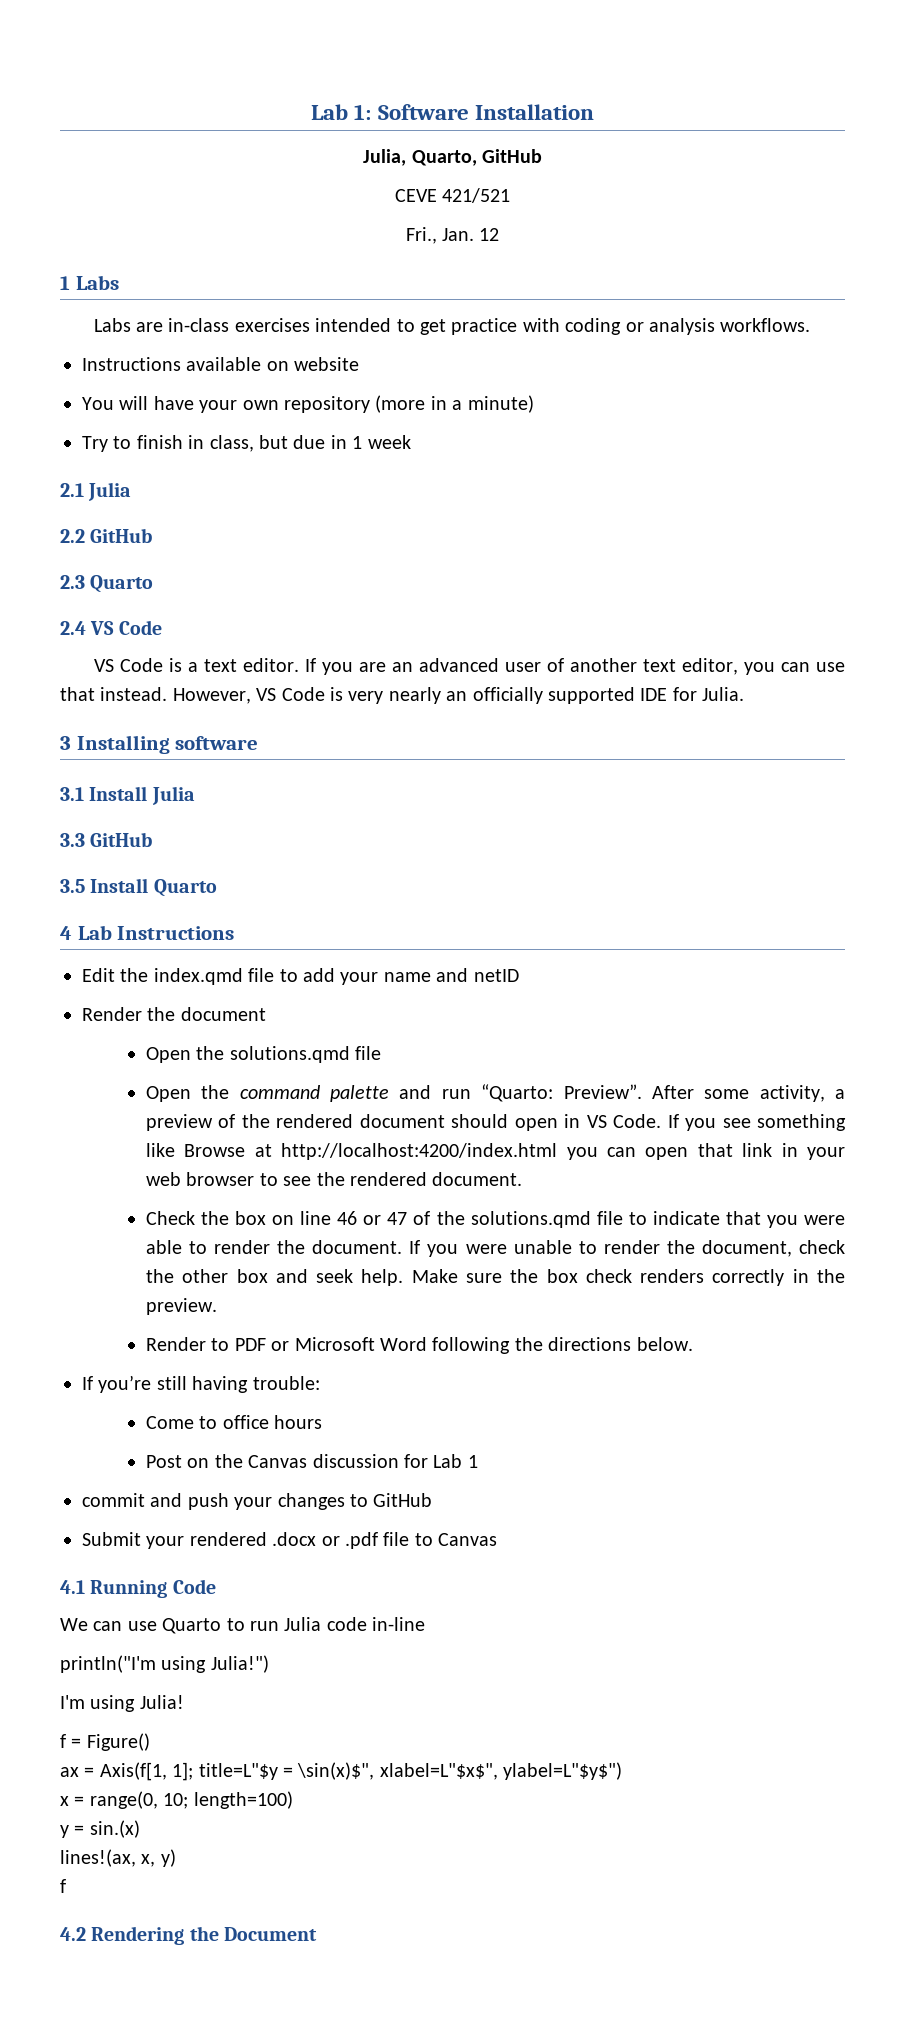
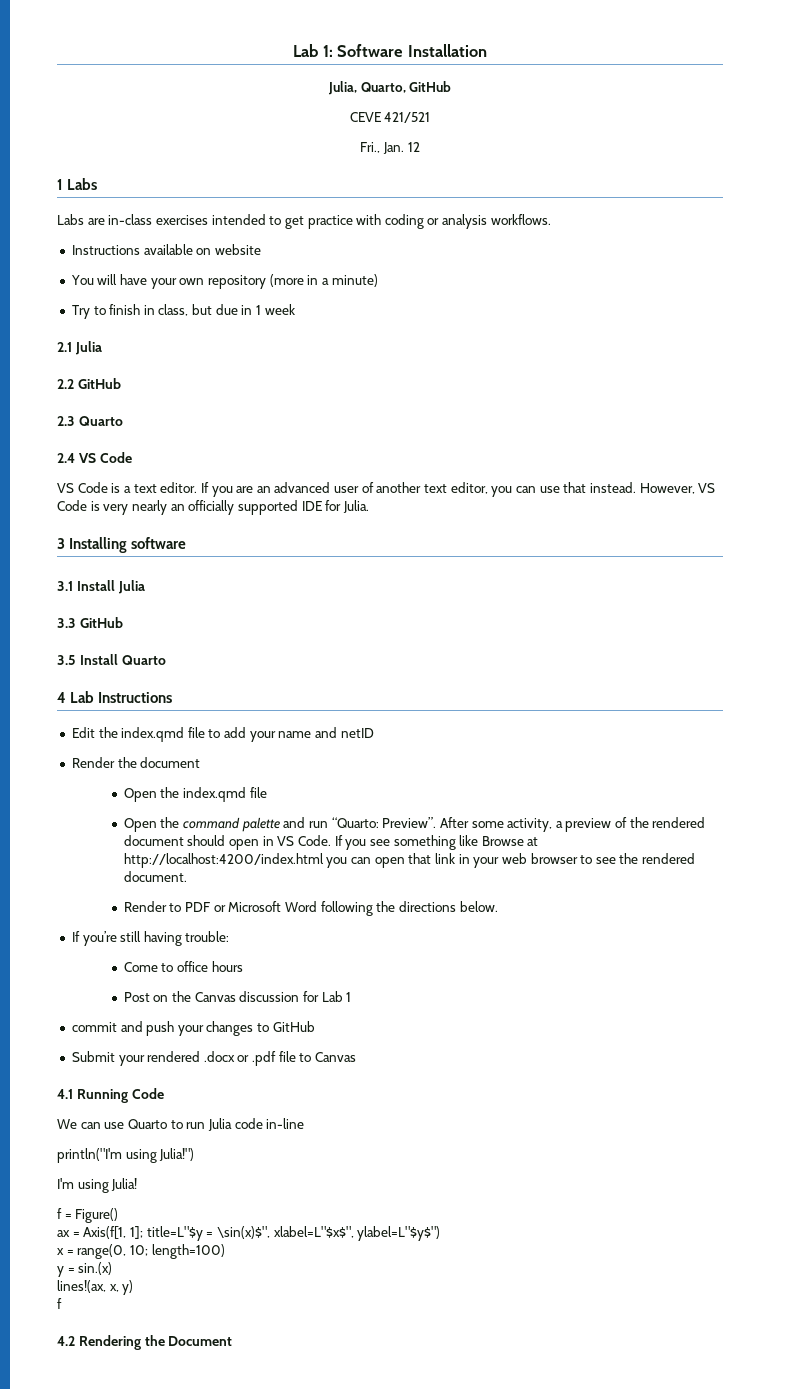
[229,1046,350,1063] solutions.qmd -> [183,787,247,802] index.qmd
[145,1211,846,1228] [145,1240,846,1257] [145,1269,845,1286] [145,1298,217,1315] // Check the box on line 46 or 47 of the solutions.qmd file to indicate that you were able to render the document. If you were unable to render the document, check the other box and seek help. Make sure the box check renders correctly in the preview. -> (187, 876) none

